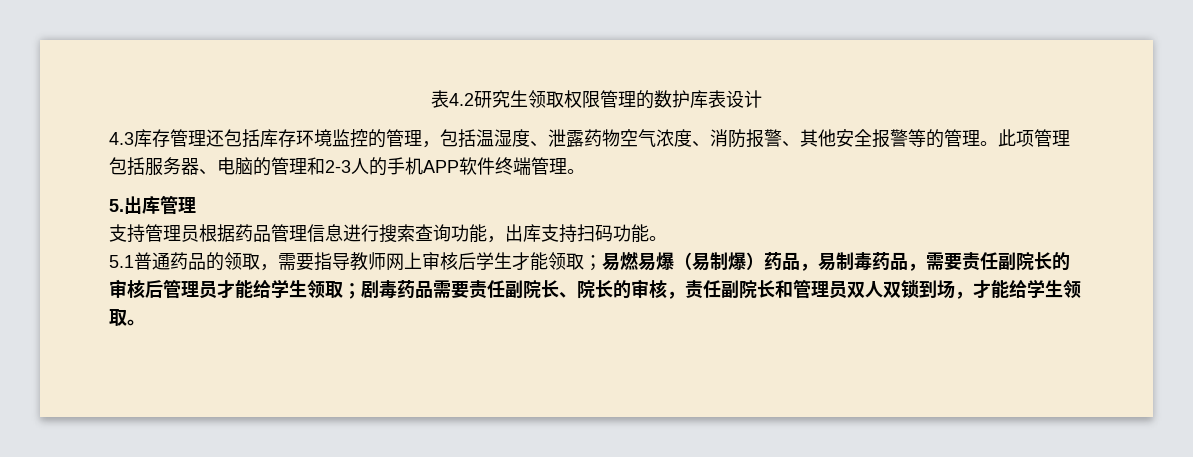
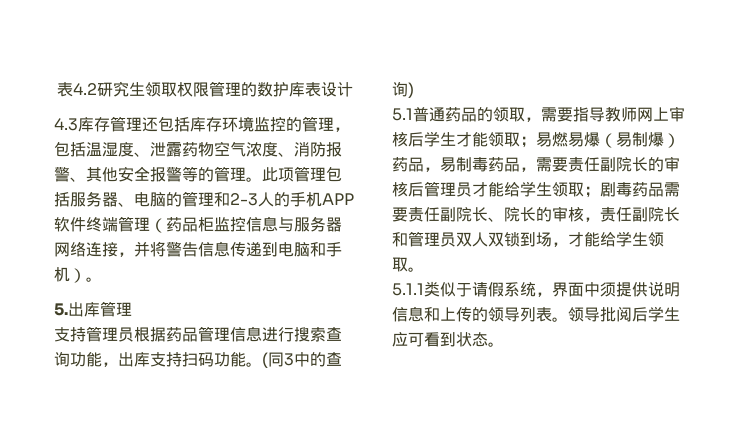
(567, 166) none -> [150,216,342,233] [54,241,342,257] [54,267,86,283] （药品柜监控信息与服务器网络连接，并将警告信息传递到电脑和手机）
(667, 238) none -> [262,352,342,368] [392,81,414,98] (同3中的查询)
(145, 322) none -> [392,281,680,297] [392,306,680,322] [392,332,504,347] // 5.1.1类似于请假系统，界面中须提供说明信息和上传的领导列表。领导批阅后学生应可看到状态。

